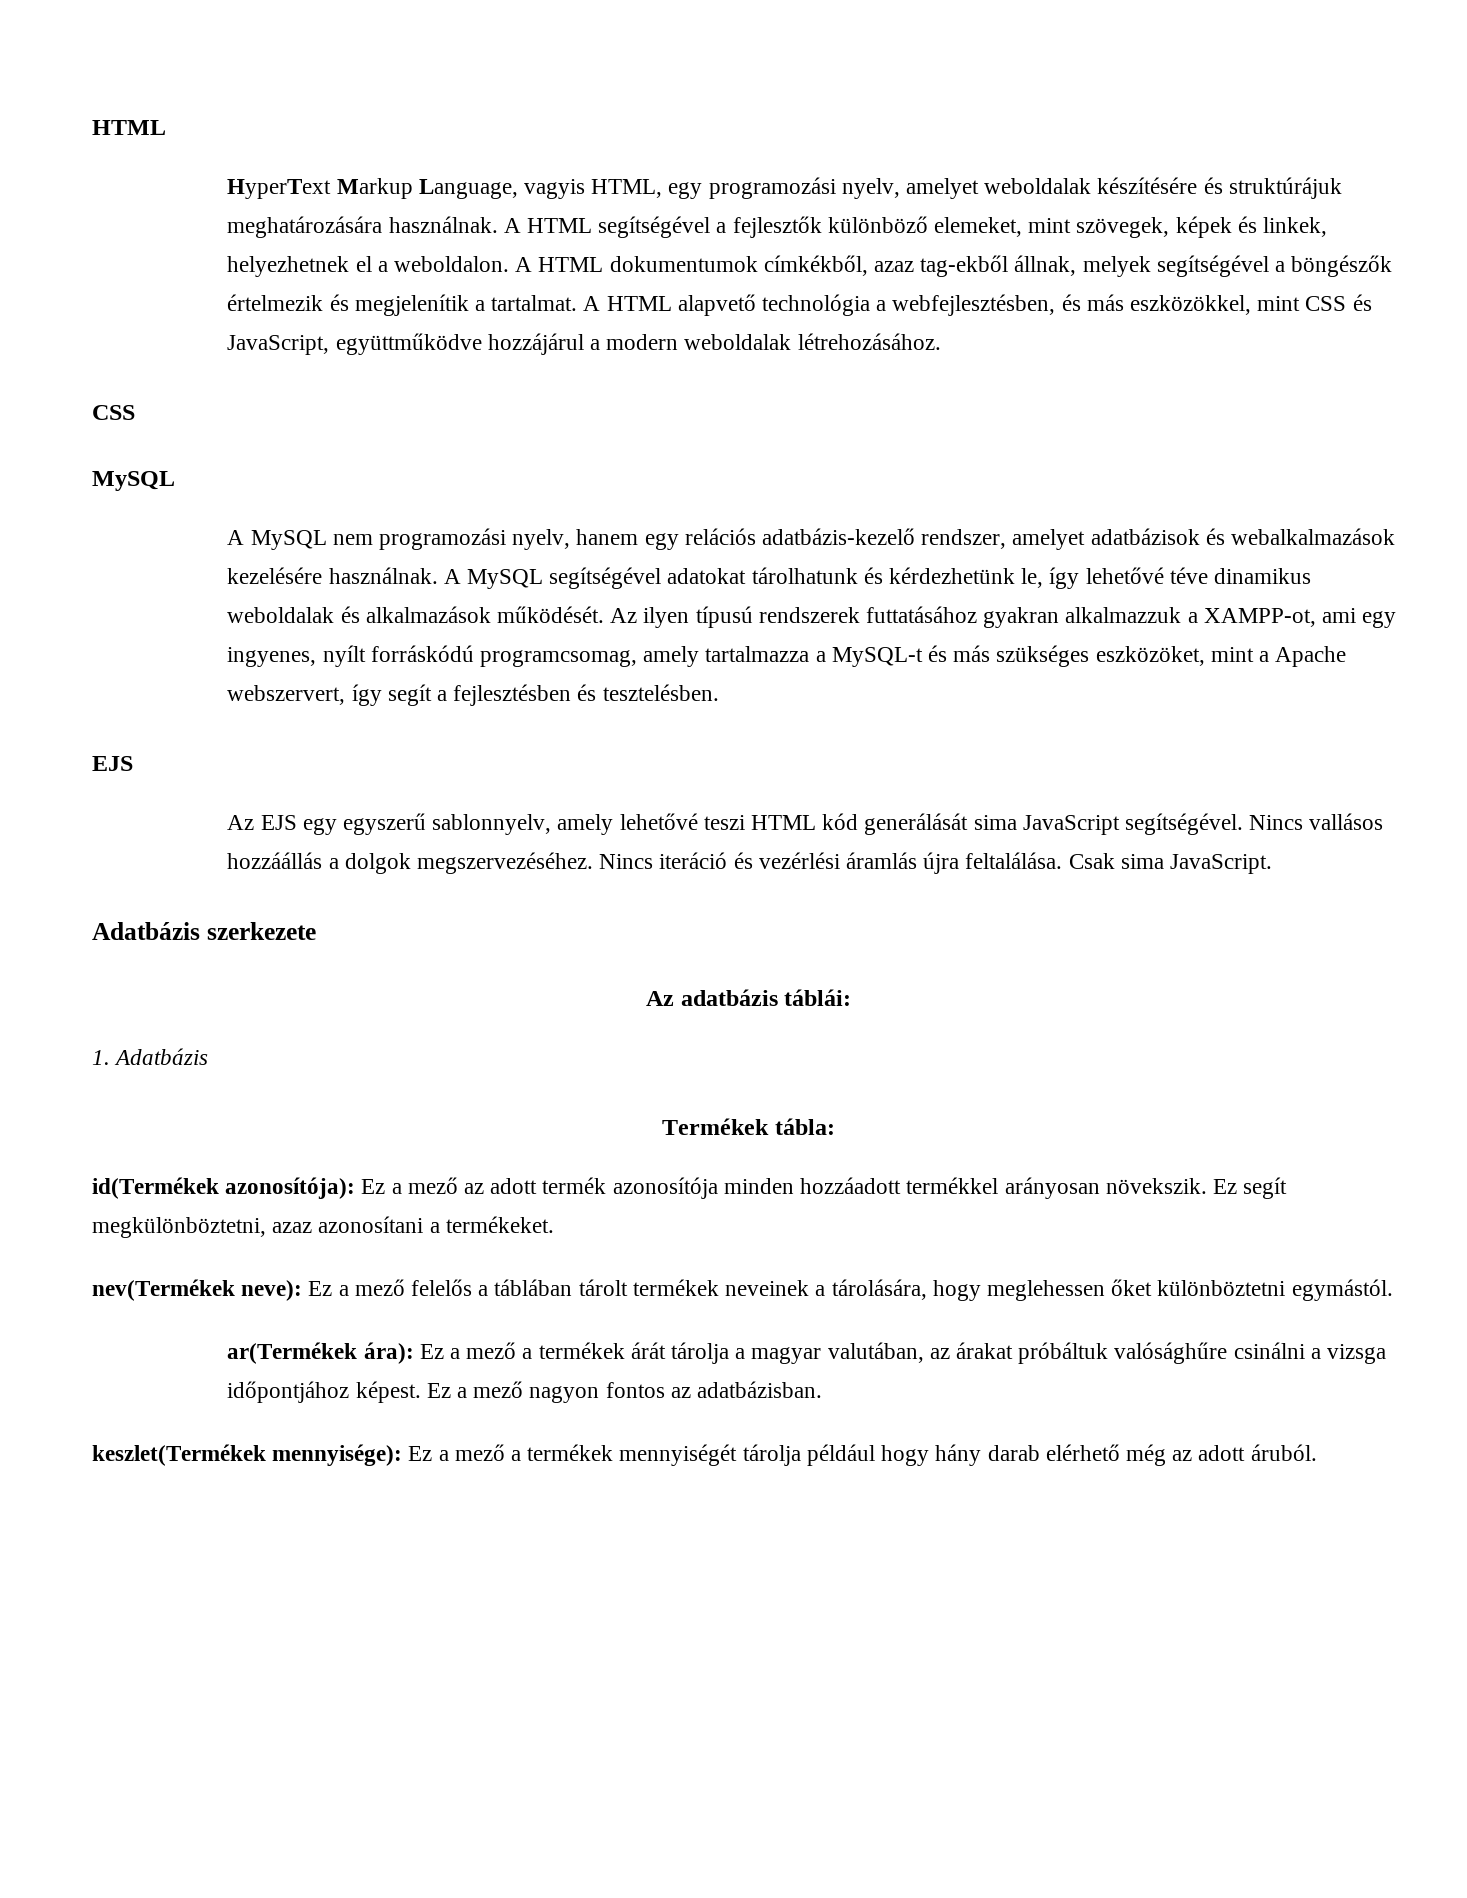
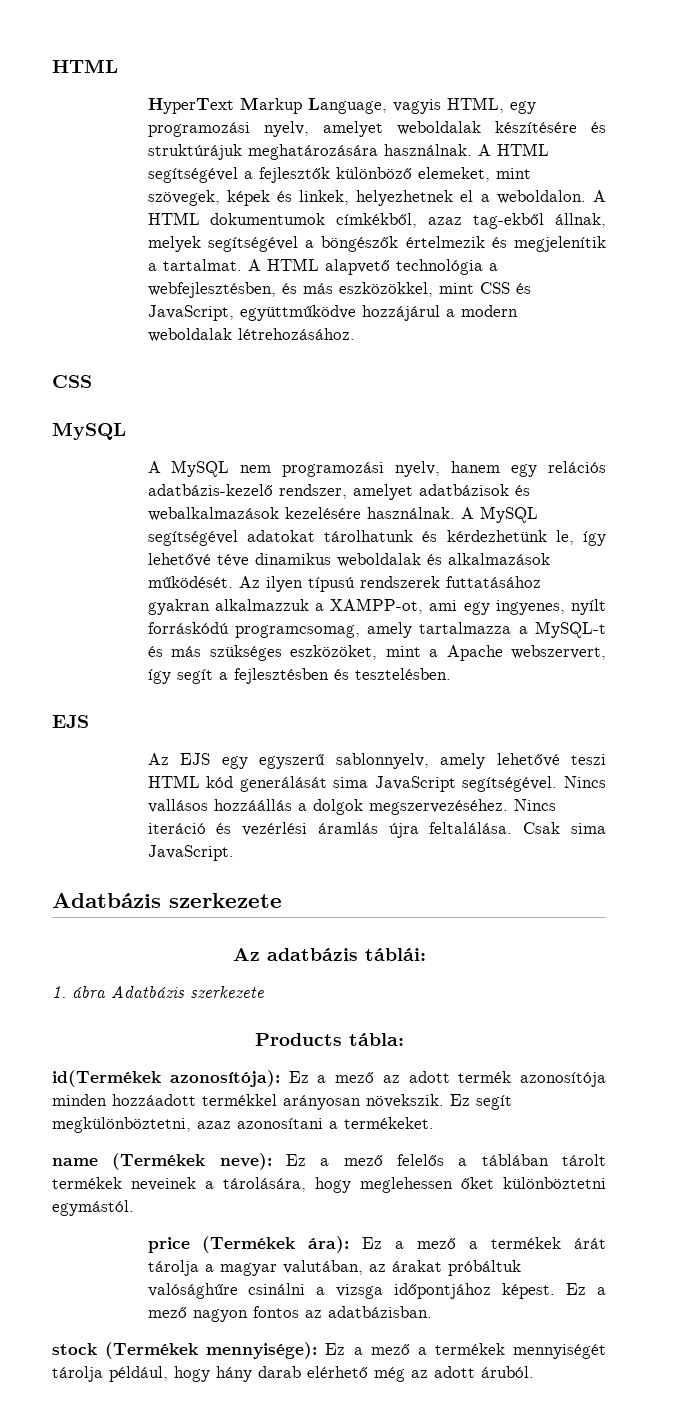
[114,1048,209,1065] [662,1118,770,1135] Adatbázis // Termékek -> [72,986,264,998] [254,1033,342,1046] ábra Adatbázis szerkezete // Products
[92,1279,235,1301] nev(Termékek -> [52,1153,206,1170] name (Termékek
[227,1342,358,1364] ar(Termékek -> [147,1236,296,1253] price (Termékek
[92,1444,266,1466] keszlet(Termékek -> [52,1342,199,1359] stock (Termékek
[806,1444,875,1466] például -> [109,1366,168,1382] például,

